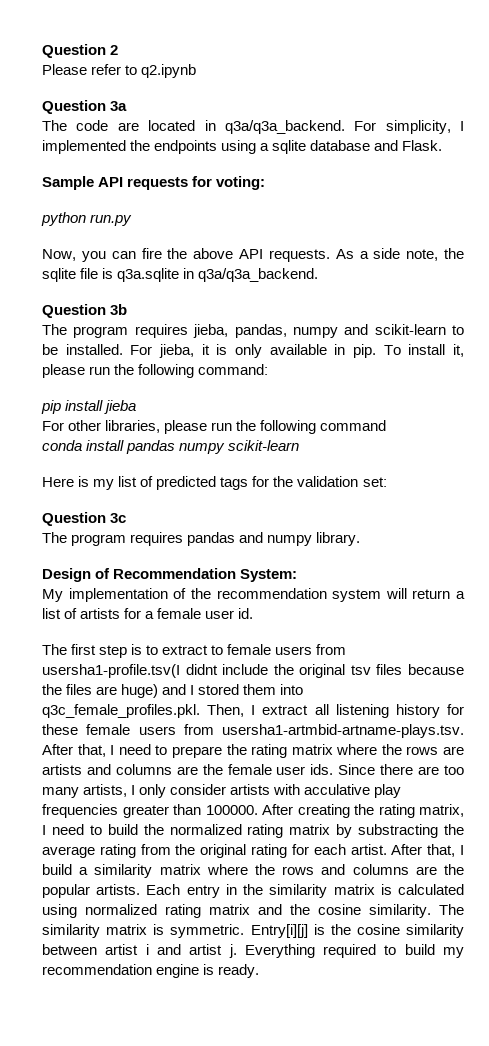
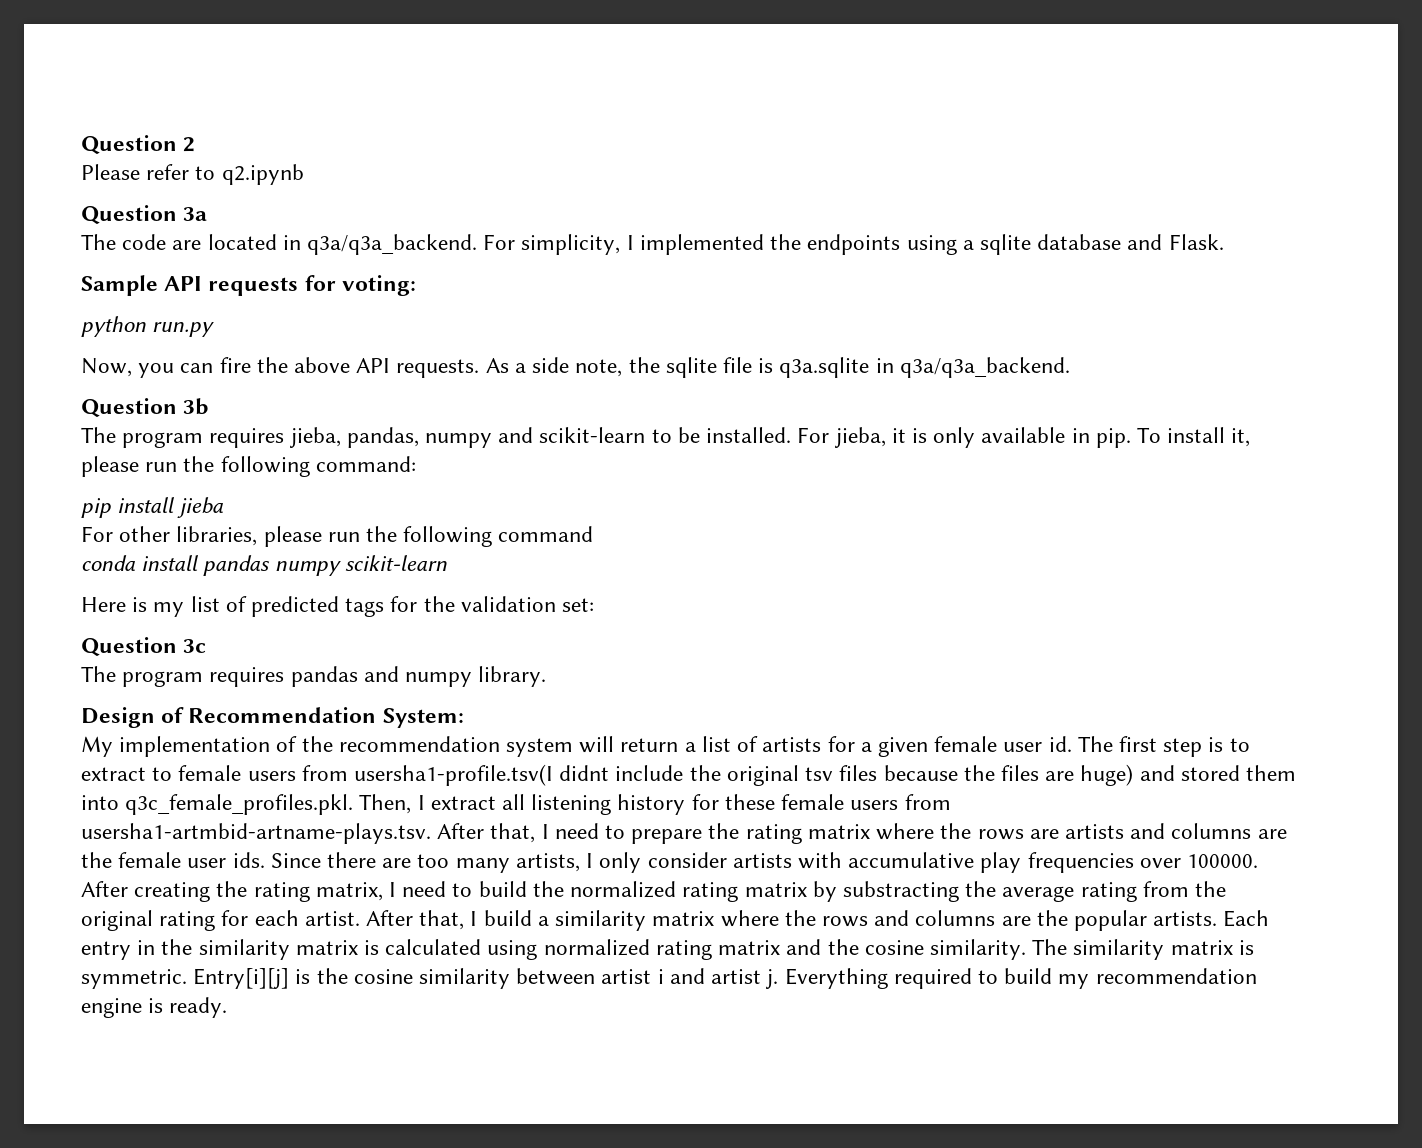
(155, 615) none -> [877,737,928,757] given
(254, 613) // -> (1072, 744) none
[190,685,195,695] I -> (1175, 773) none
[304,784,371,795] acculative -> [848,852,975,868] accumulative
[122,804,201,818] greater than -> [1139,858,1181,868] over

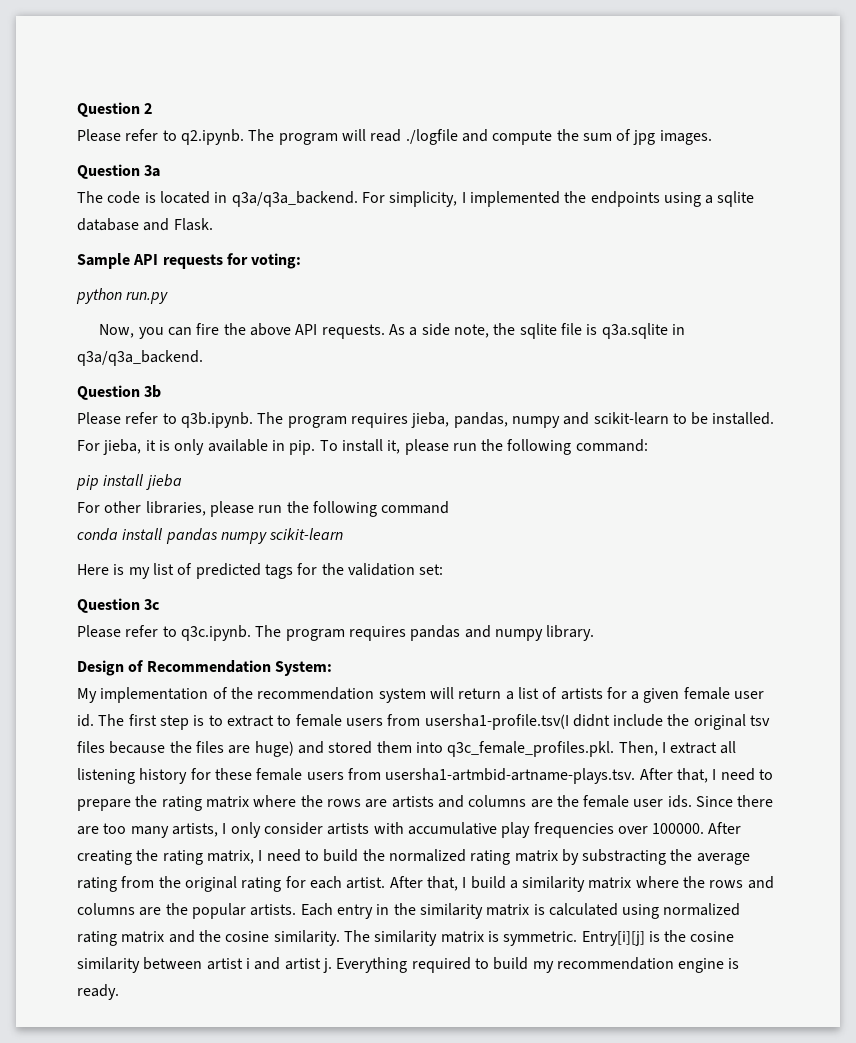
[221,164,304,185] q2.ipynb -> [180,129,712,145] q2.ipynb. The program will read ./logfile and compute the sum of jpg images.
[172,240,202,250] are -> [144,192,156,203] is
(209, 406) none -> [77,412,253,428] Please refer to q3b.ipynb.
(207, 646) none -> [77,625,251,641] Please refer to q3c.ipynb.

